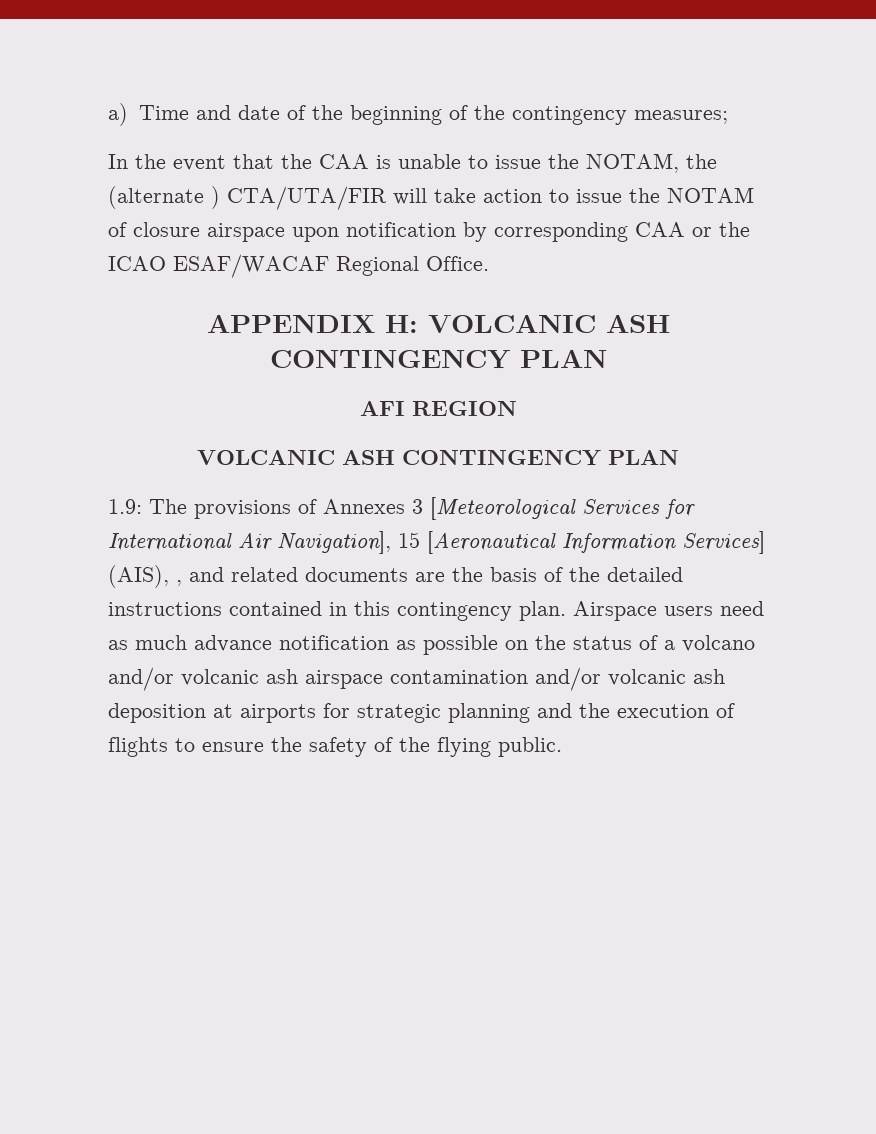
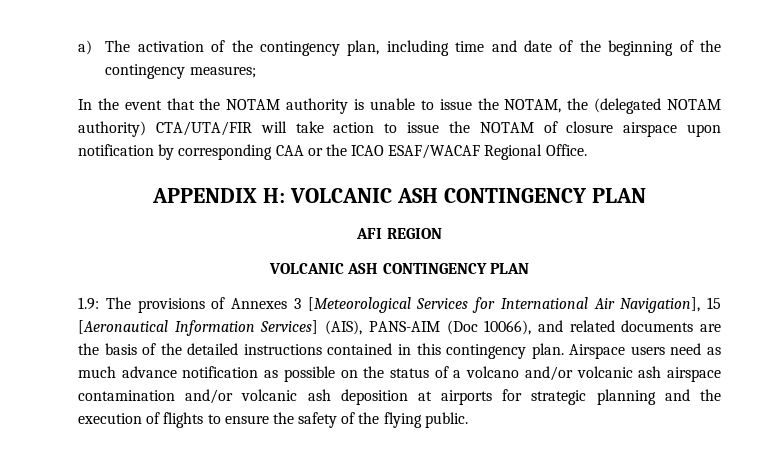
[138,105,189,120] Time -> [105,40,485,56] The activation of the contingency plan, including time
[319,154,369,169] CAA -> [226,98,349,114] NOTAM authority
[108,186,220,209] (alternate ) -> [594,98,722,114] [78,121,146,137] (delegated NOTAM authority)
[176,580,182,586] , -> [368,320,532,335] PANS-AIM (Doc 10066),

